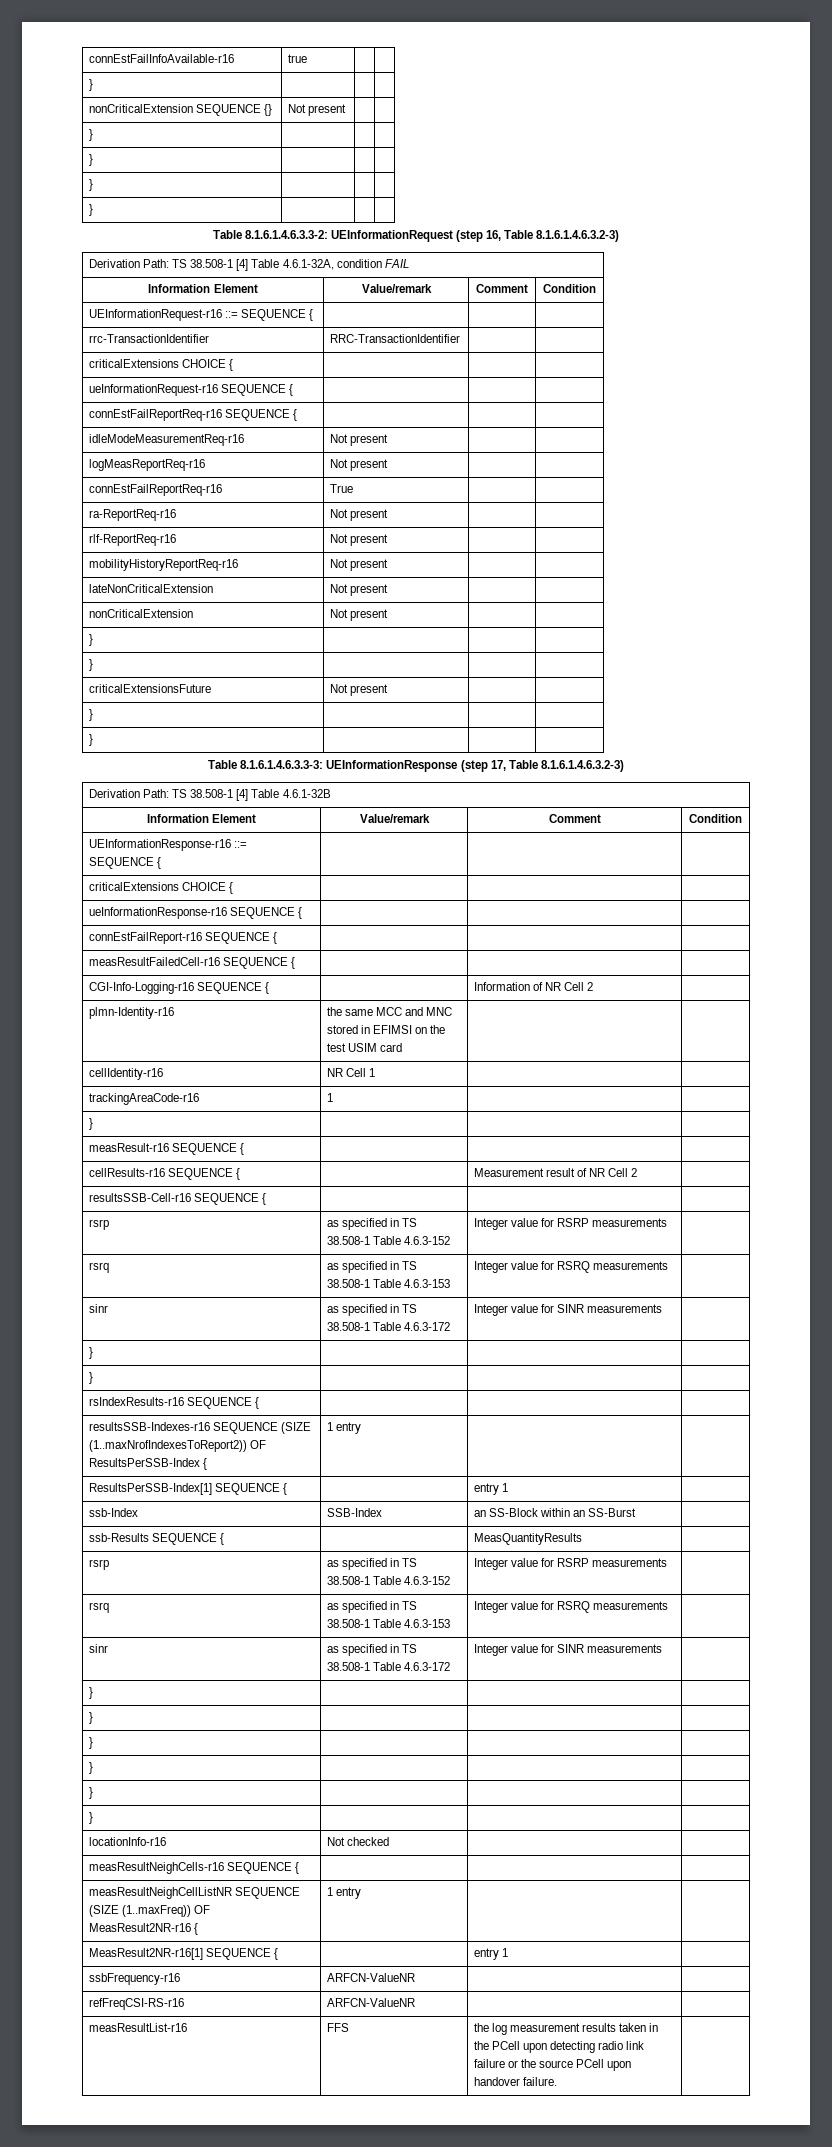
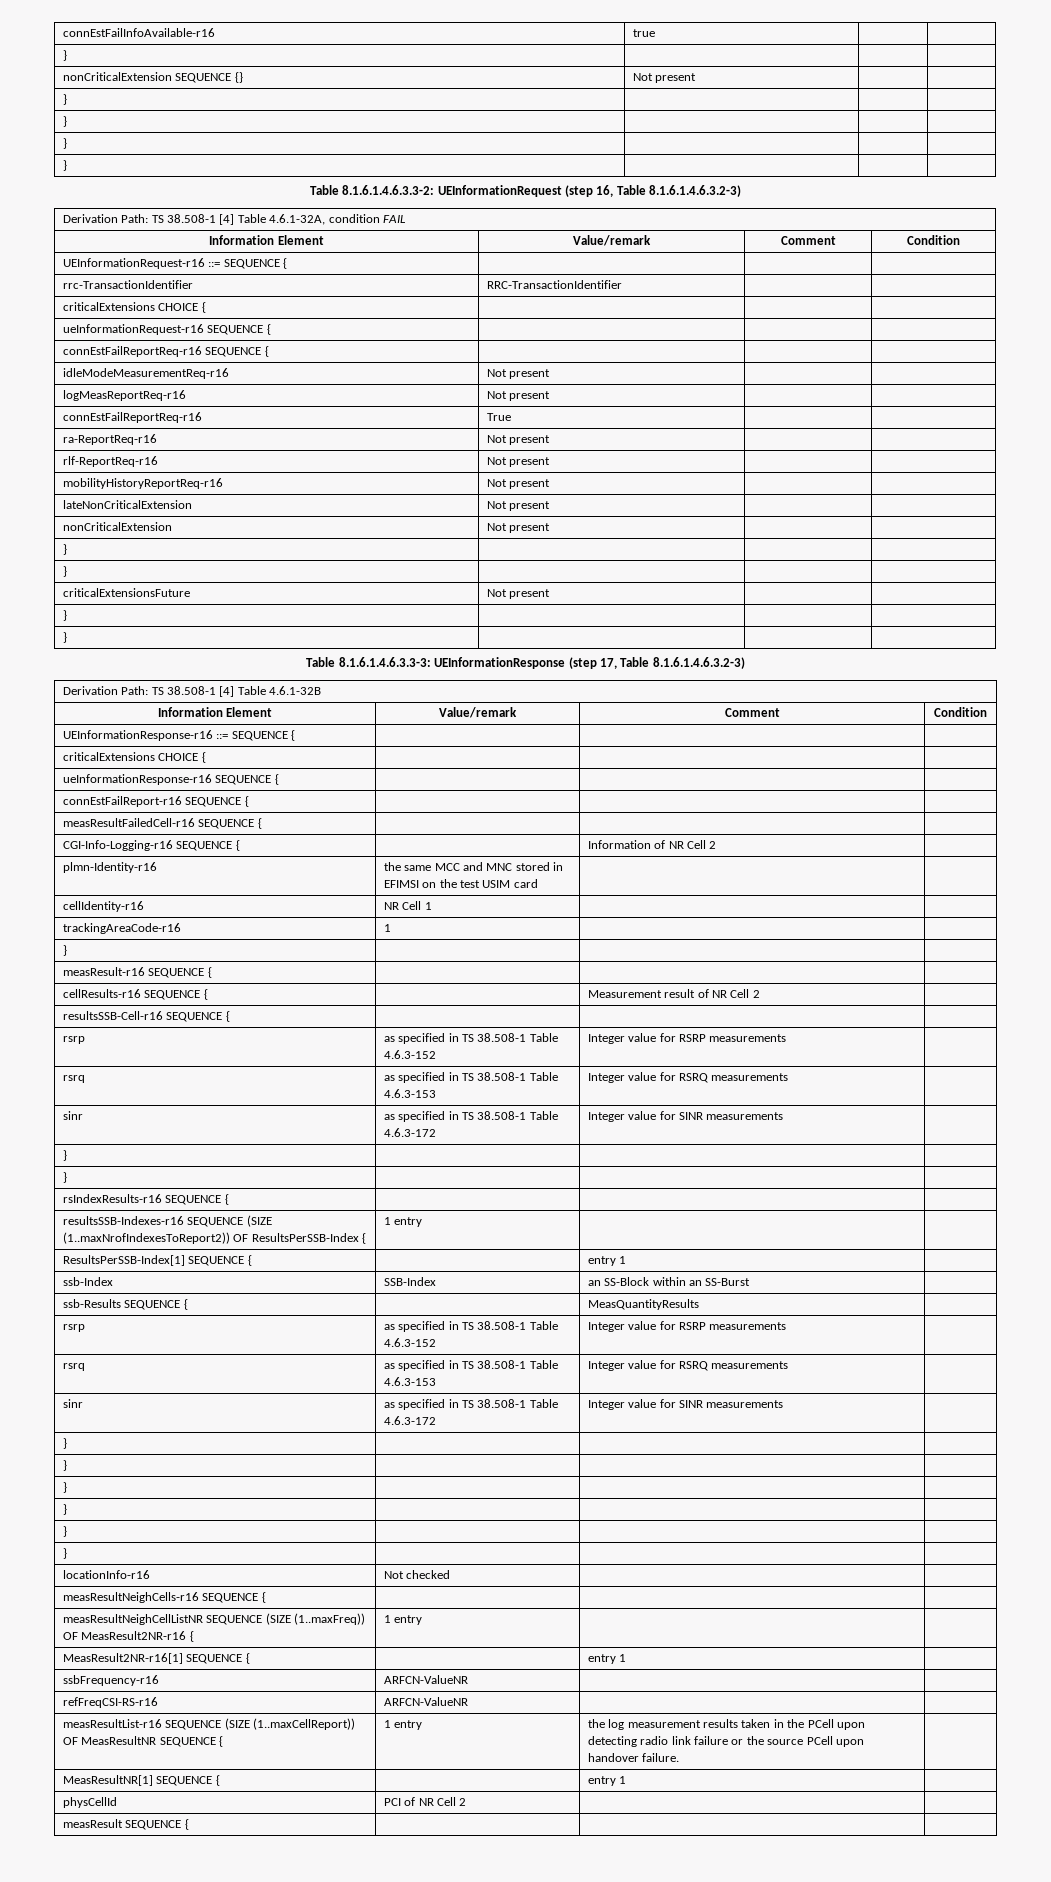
[326,2023,349,2032] | FFS -> [165,1718,356,1730] [62,1736,224,1747] [383,1720,423,1730] SEQUENCE (SIZE (1..maxCellReport)) OF MeasResultNR SEQUENCE { | 1 entry
(558, 2081) none -> [62,1775,220,1786] [587,1776,627,1786] [62,1797,117,1808] [383,1797,467,1806] [62,1819,189,1830] // MeasResultNR[1] SEQUENCE { | | entry 1 | // physCellId | PCI of NR Cell 2 | | // measResult SEQUENCE { | | |

